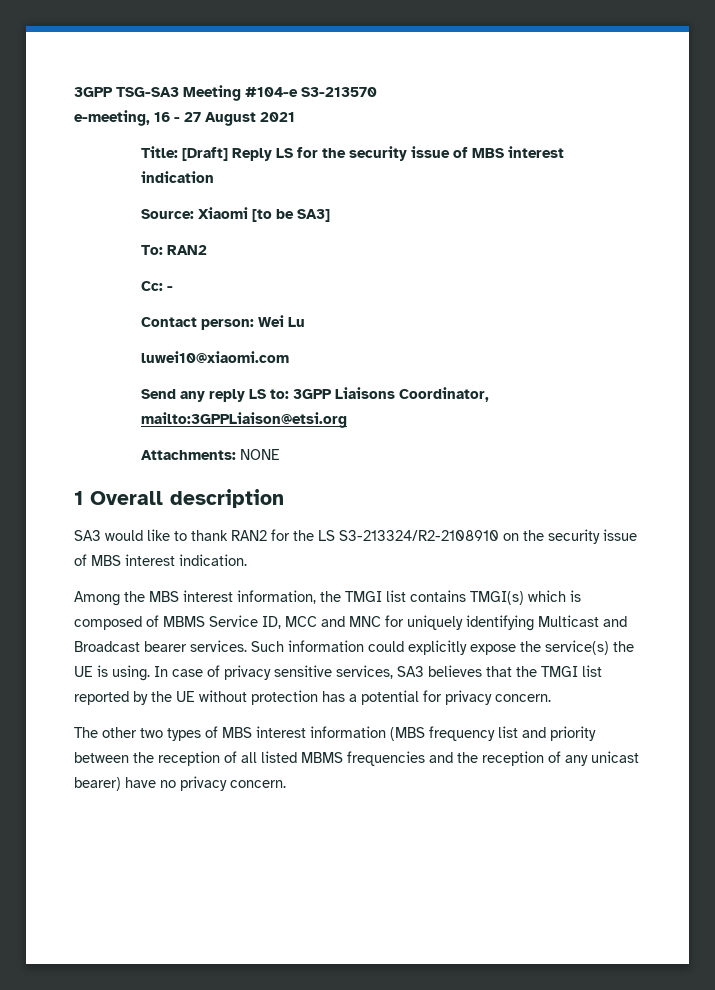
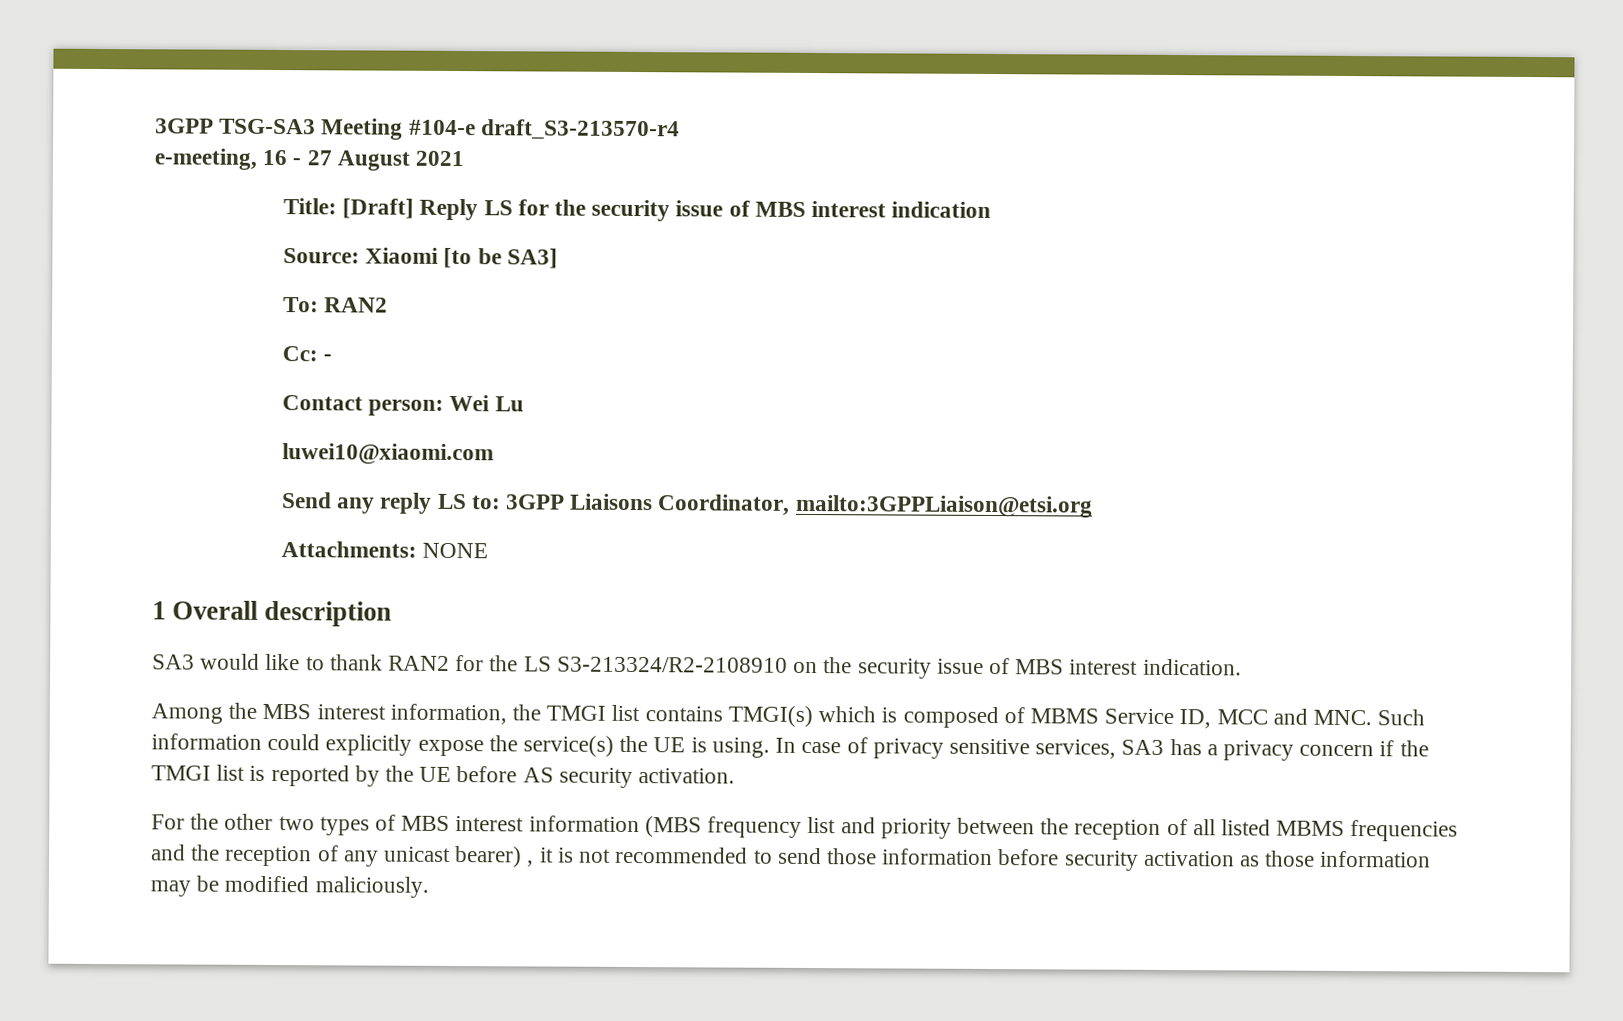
[301,87,377,97] S3-213570 -> [480,119,680,141] draft_S3-213570-r4
[349,615,627,631] [74,640,247,652] MNC for uniquely identifying Multicast and Broadcast bearer services. -> [1312,709,1372,726] MNC.
[428,665,602,677] believes that the TMGI list -> [1169,739,1429,761] [151,764,266,781] has a privacy concern if the TMGI list is
[199,690,551,705] [74,727,98,738] without protection has a potential for privacy concern. // The -> [456,766,736,789] [151,813,220,830] before AS security activation. // For the
[125,776,286,791] have no privacy concern. -> [527,846,1432,871] [150,875,429,898] , it is not recommended to send those information before security activation as those information may be modified maliciously.

